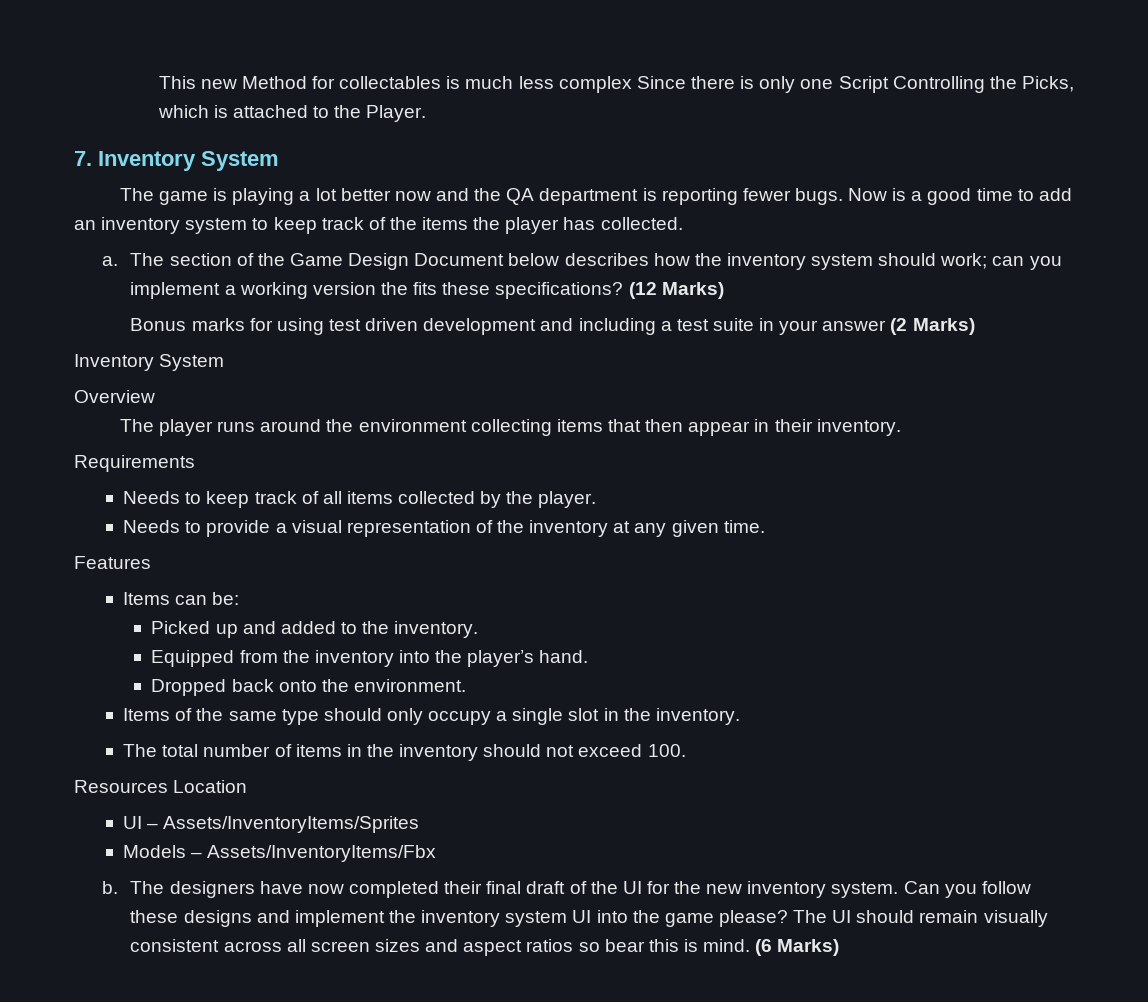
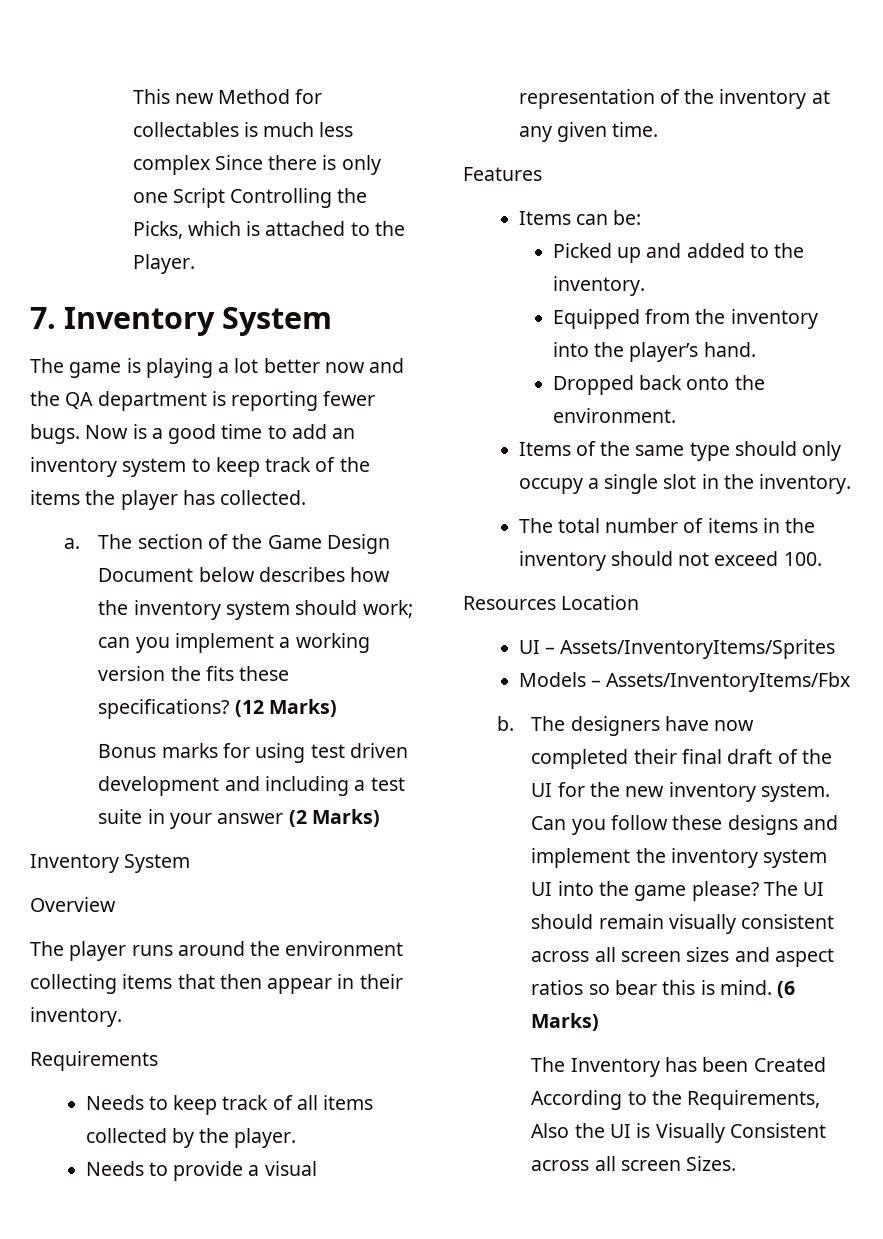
(840, 947) none -> [531,1057,826,1077] [531,1090,821,1110] [531,1123,826,1143] [531,1156,737,1171] // The Inventory has been Created According to the Requirements, Also the UI is Visually Consistent across all screen Sizes.

